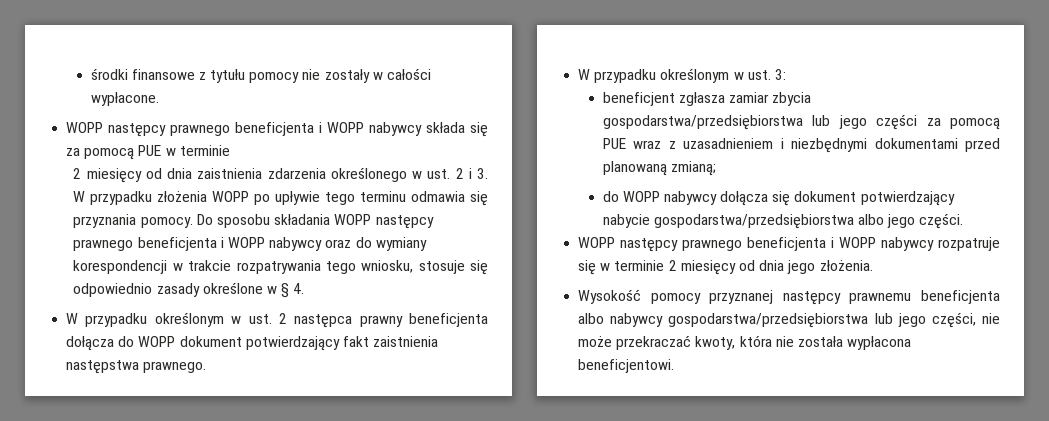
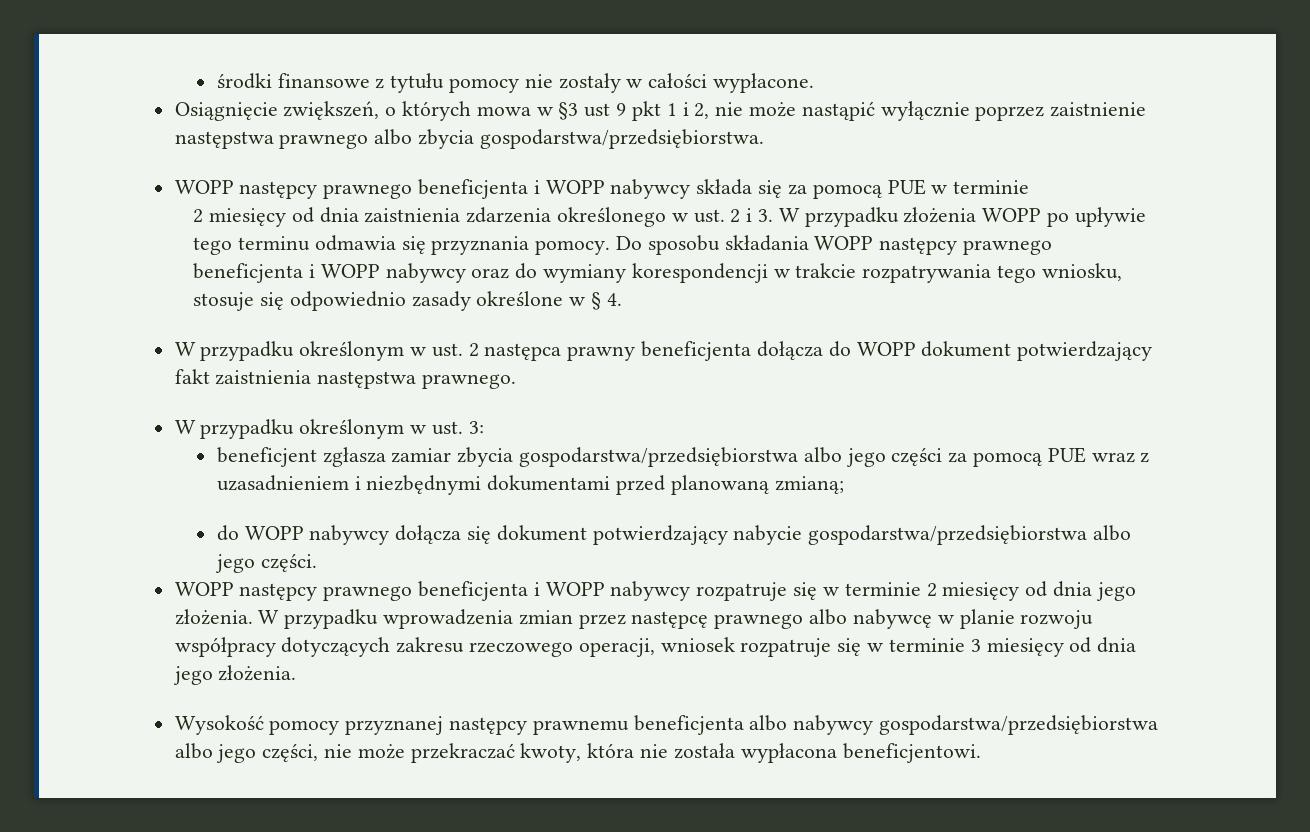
(159, 99) none -> [174,101,1147,121] [174,129,764,149] // Osiągnięcie zwiększeń, o których mowa w §3 ust 9 pkt 1 i 2, nie może nastąpić wyłącznie poprzez zaistnienie następstwa prawnego albo zbycia gospodarstwa/przedsiębiorstwa.
[812,115,831,126] lub -> [803,447,842,463] albo
(873, 265) none -> [258,609,1094,629] [174,637,1137,657] [172,665,297,685] W przypadku wprowadzenia zmian przez następcę prawnego albo nabywcę w planie rozwoju współpracy dotyczących zakresu rzeczowego operacji, wniosek rozpatruje się w terminie 3 miesięcy od dnia jego złożenia.
[874,313,893,324] lub -> [174,743,213,759] albo

